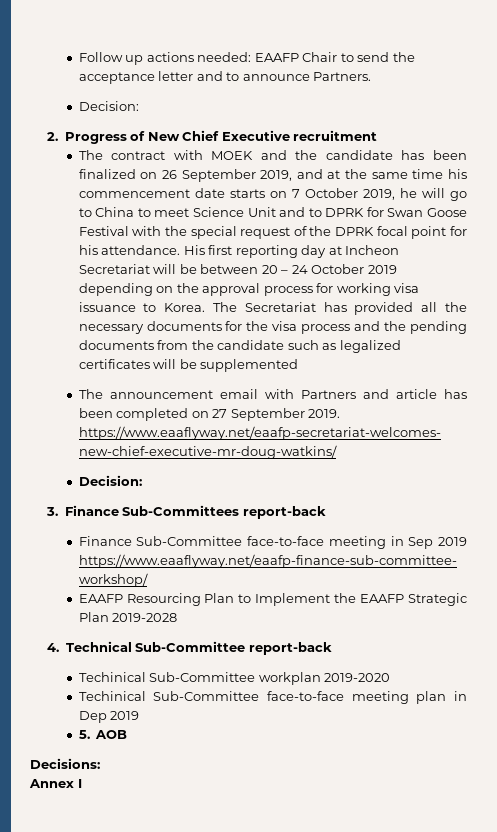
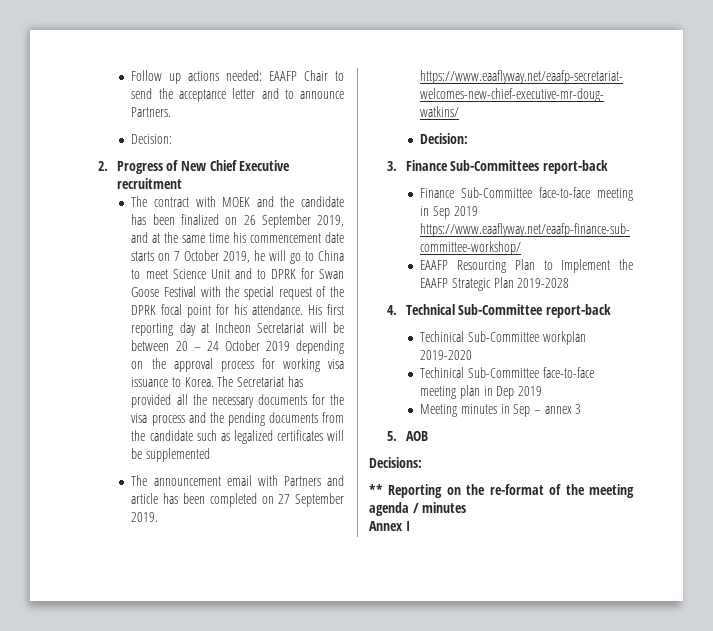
[78,730,128,739] [30,758,100,769] 5. AOB // Decisions: -> [420,404,582,417] [387,431,428,441] [369,457,422,468] [369,484,634,498] [369,502,467,516] Meeting minutes in Sep – annex 3 // 5. AOB // Decisions: // ** Reporting on the re-format of the meeting agenda / minutes

